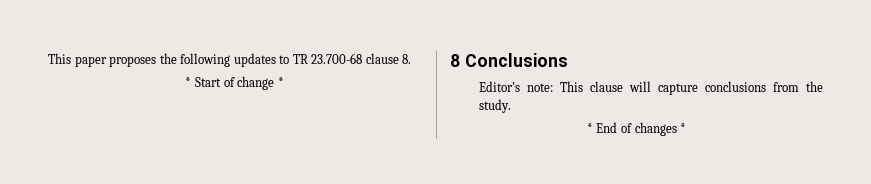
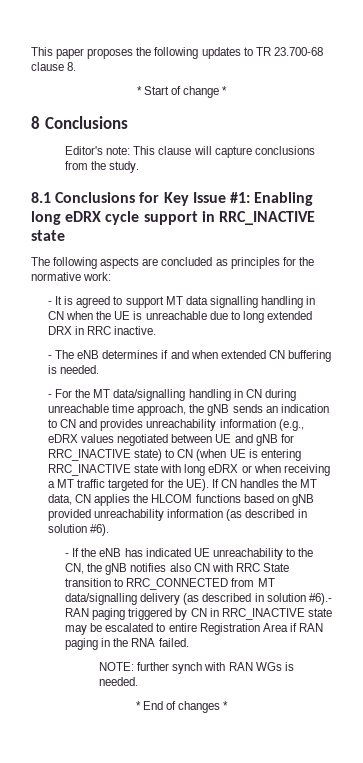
(512, 106) none -> [31,192,314,206] [31,211,315,225] [31,230,65,241] [31,257,314,269] [31,272,112,281] [48,296,316,308] [48,311,312,323] [48,326,157,335] [48,350,331,362] [48,365,100,374] [48,389,296,401] [48,404,329,416] [48,419,304,431] [48,434,294,446] [48,449,301,461] [48,464,330,476] [48,479,318,491] [48,494,314,506] [48,509,307,521] [48,524,110,536] [65,548,314,560] [65,563,289,575] [65,578,275,590] [65,593,332,605] [65,608,332,620] [65,623,323,635] [65,638,189,650] [99,662,294,674] [99,677,139,686] // 8.1 Conclusions for Key Issue #1: Enabling long eDRX cycle support in RRC_INACTIVE state // The following aspects are concluded as principles for the normative work: // - It is agreed to support MT data signalling handling in CN when the UE is unreachable due to long extended DRX in RRC inactive. // - The eNB determines if and when extended CN buffering is needed. // - For the MT data/signalling handling in CN during unreachable time approach, the gNB sends an indication to CN and provides unreachability information (e.g., eDRX values negotiated between UE and gNB for RRC_INACTIVE state) to CN (when UE is entering RRC_INACTIVE state with long eDRX or when receiving a MT traffic targeted for the UE). If CN handles the MT data, CN applies the HLCOM functions based on gNB provided unreachability information (as described in solution #6). // - If the eNB has indicated UE unreachability to the CN, the gNB notifies also CN with RRC State transition to RRC_CONNECTED from MT data/signalling delivery (as described in solution #6).- RAN paging triggered by CN in RRC_INACTIVE state may be escalated to entire Registration Area if RAN paging in the RNA failed. // NOTE: further synch with RAN WGs is needed.

